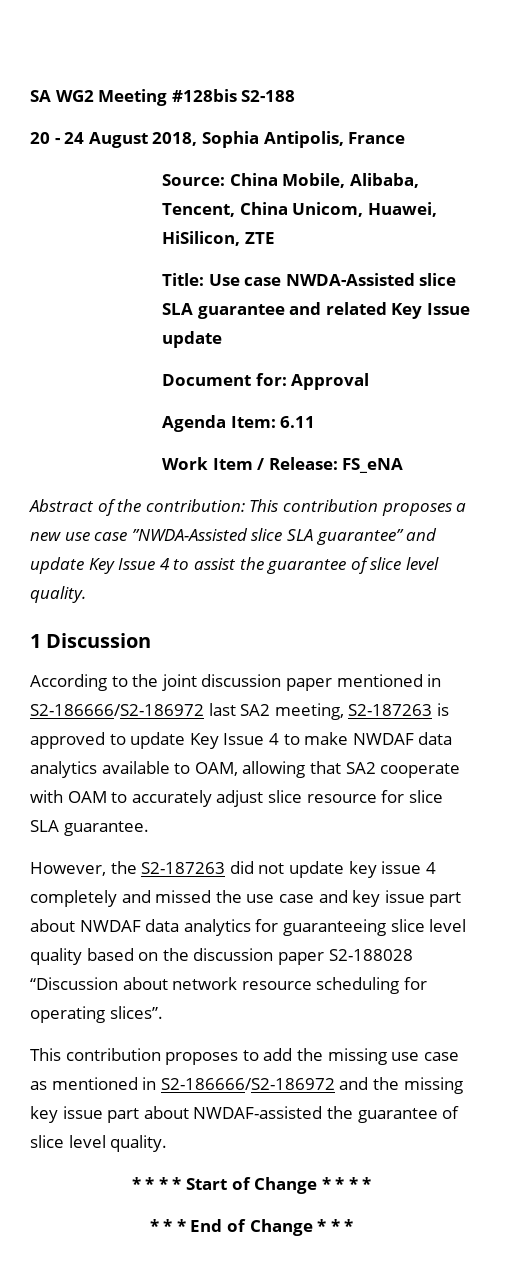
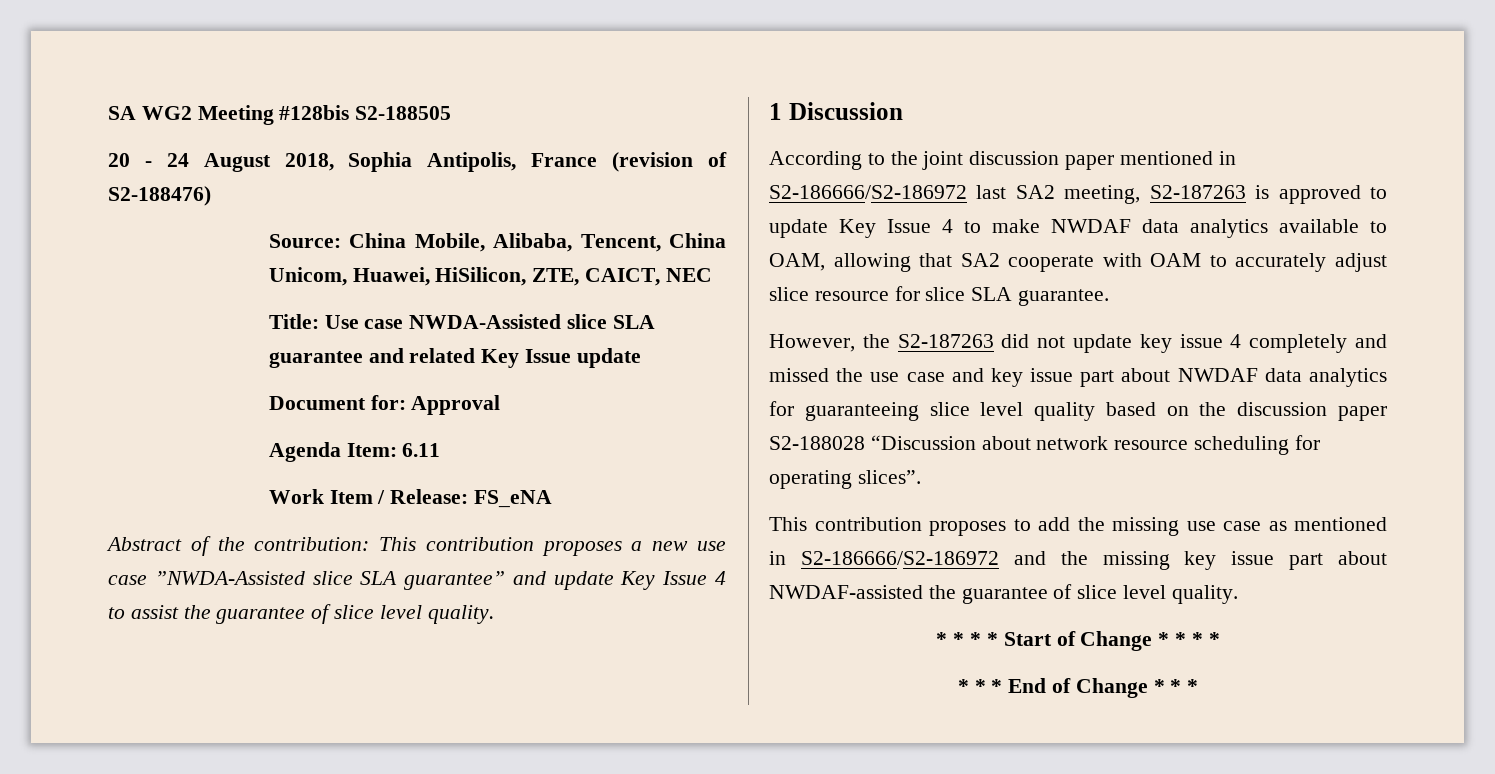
[241,90,296,102] S2-188 -> [355,106,452,120] S2-188505
(406, 138) none -> [612,152,728,172] [108,186,211,206] (revision of S2-188476)
[244,232,275,244] ZTE -> [532,268,712,286] ZTE, CAICT, NEC

